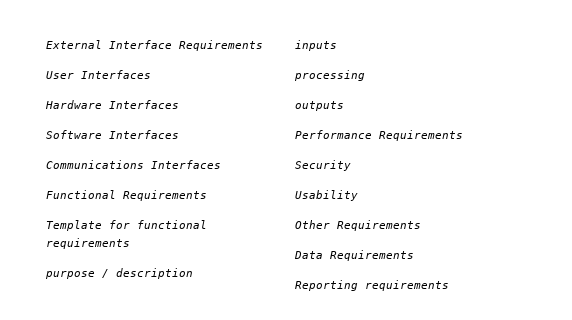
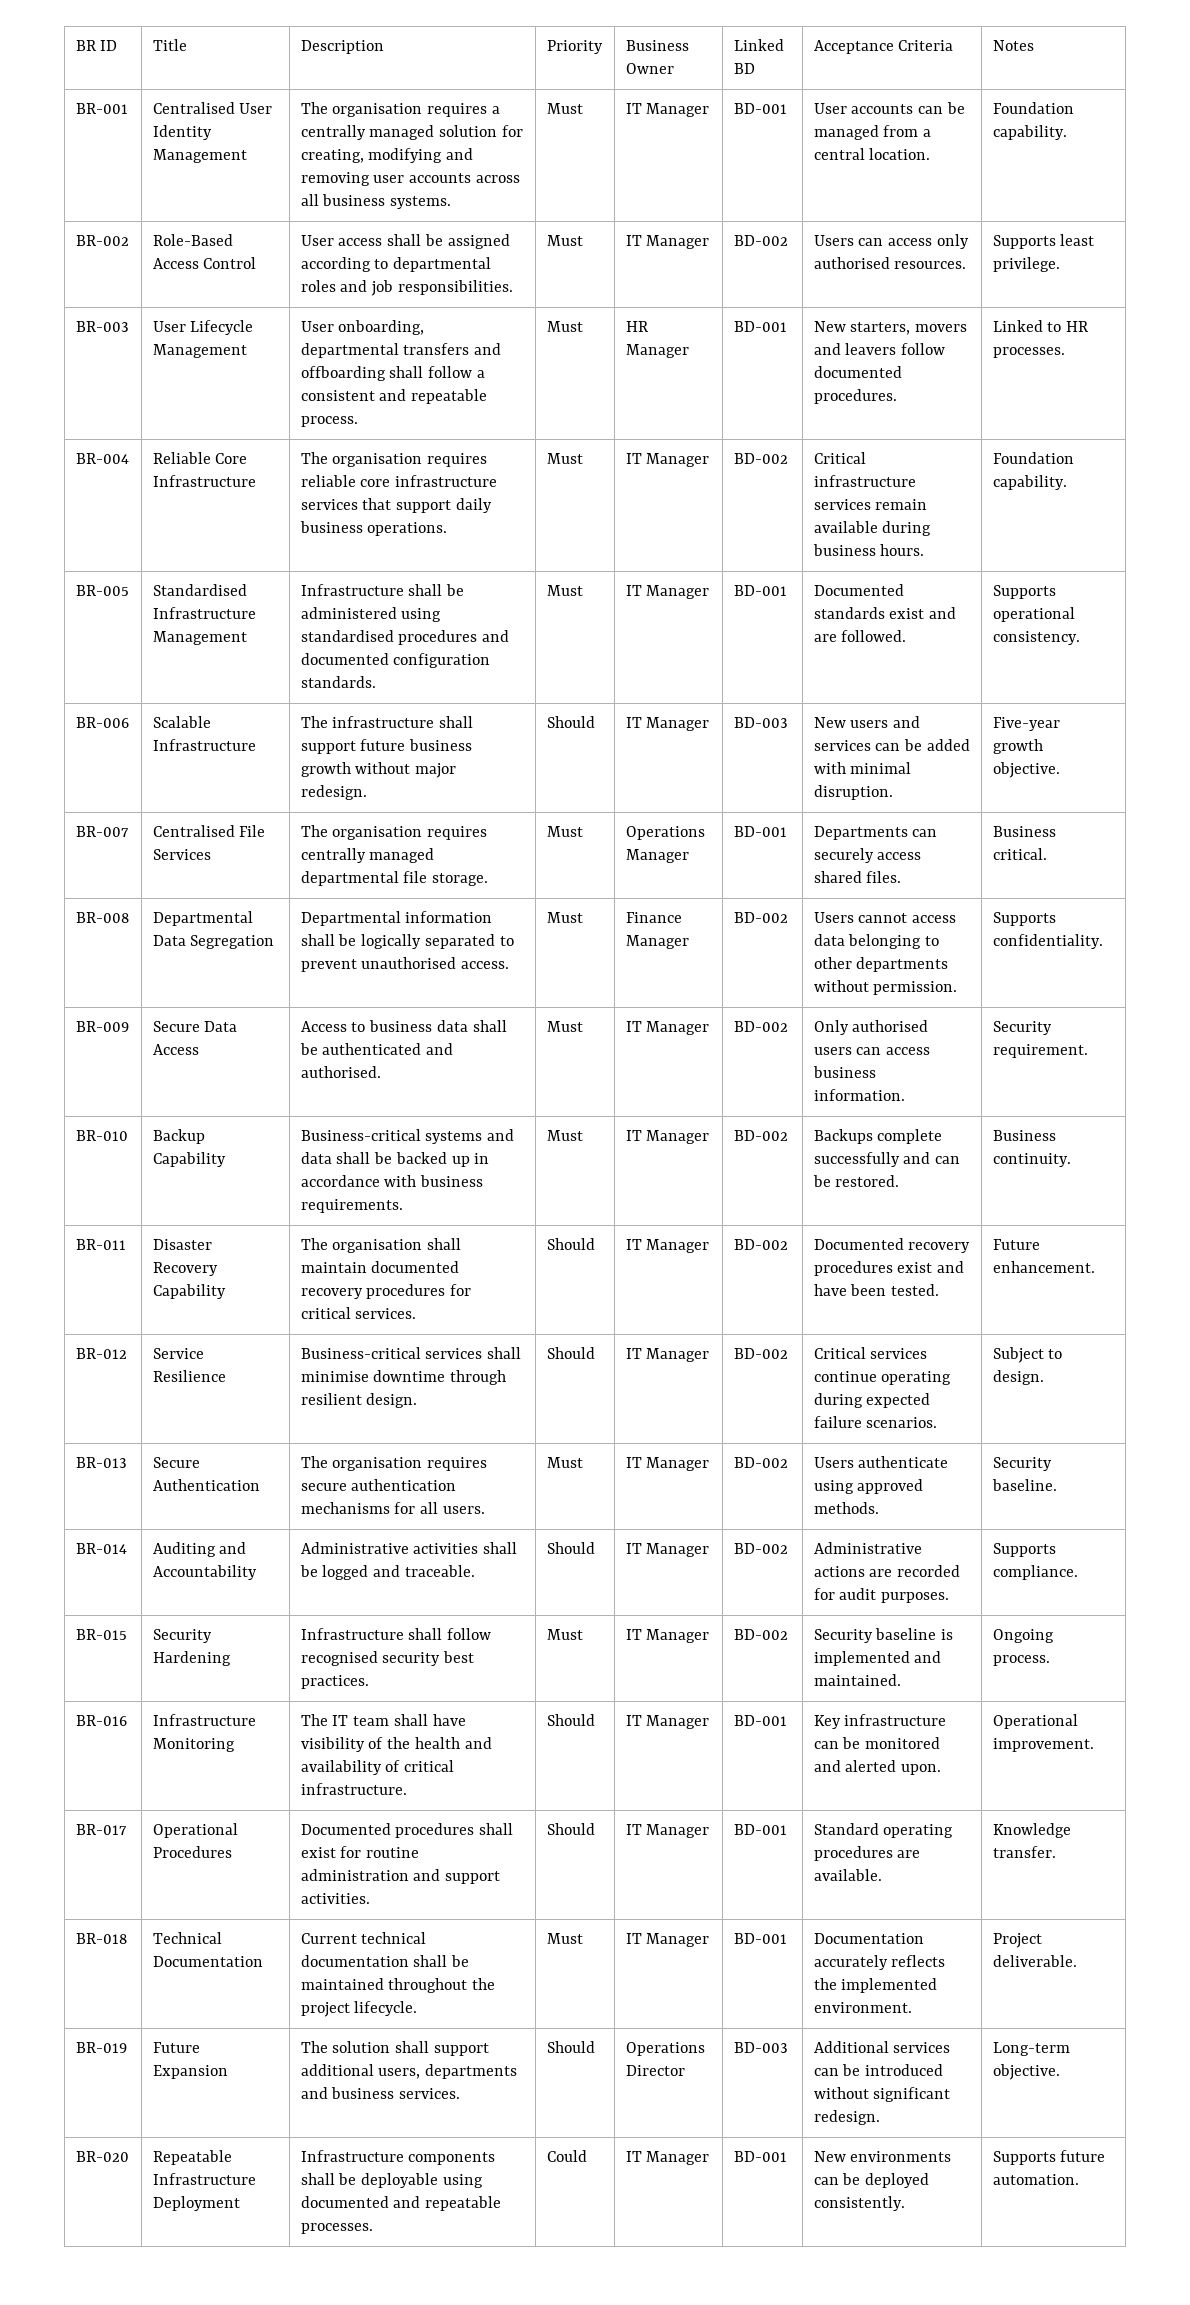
[46,40,263,51] [46,70,151,79] [45,100,179,109] [46,130,179,139] [46,160,221,169] [46,190,207,201] [46,220,207,231] [46,238,130,249] [45,268,193,279] [295,40,337,51] [294,70,365,81] [295,101,344,111] [295,130,463,141] [295,160,351,171] [295,190,358,201] [295,220,421,231] [294,250,414,261] [295,280,449,291] External Interface Requirements // User Interfaces // Hardware Interfaces // Software Interfaces // Communications Interfaces // Functional Requirements // Template for functional requirements // purpose / description // inputs // processing // outputs // Performance Requirements // Security // Usability // Other Requirements // Data Requirements // Reporting requirements -> [75,40,118,51] [152,39,187,51] [300,40,384,54] [546,40,603,54] [625,40,689,51] [625,63,674,74] [733,39,784,51] [733,63,755,74] [813,40,954,54] [992,40,1034,51] [75,103,128,114] [152,102,273,114] [152,125,212,140] [152,149,247,163] [300,102,500,117] [300,125,523,140] [300,148,474,163] [300,172,520,186] [300,194,452,209] [546,103,583,114] [625,103,710,117] [733,103,787,114] [813,102,965,114] [813,125,932,140] [813,148,931,160] [992,102,1074,114] [992,125,1067,140] [75,235,129,246] [152,234,233,246] [152,257,257,269] [300,234,510,249] [300,257,492,272] [300,280,513,296] [546,235,583,246] [625,235,710,249] [733,235,788,246] [813,234,969,249] [813,257,967,269] [992,234,1095,249] [992,257,1060,272] [75,321,129,332] [152,320,254,335] [152,344,247,358] [300,320,425,335] [300,343,502,358] [300,366,485,381] [300,389,488,404] [300,416,358,427] [546,321,583,332] [625,321,648,332] [625,344,689,358] [733,321,787,332] [813,321,968,335] [813,343,946,355] [813,366,902,378] [813,389,897,404] [992,320,1089,332] [992,347,1065,358] [75,453,129,464] [152,452,248,464] [152,475,256,487] [300,452,488,467] [300,475,498,487] [300,498,492,513] [299,521,448,536] [546,453,583,464] [625,453,710,467] [733,453,788,464] [813,452,866,464] [813,475,916,487] [813,499,928,510] [813,521,932,536] [812,544,925,556] [992,452,1074,464] [992,475,1067,490] [75,585,129,596] [152,584,247,596] [152,607,256,619] [152,631,247,645] [300,584,465,596] [300,607,442,622] [300,630,510,645] [300,653,491,668] [300,676,376,688] [546,585,583,596] [625,585,710,599] [733,585,787,596] [813,584,904,596] [813,607,957,619] [813,630,907,642] [992,585,1056,599] [992,607,1075,622] [992,631,1080,645] [75,717,129,728] [152,716,211,728] [152,739,256,751] [300,716,474,728] [300,739,473,754] [300,762,457,778] [300,785,367,800] [546,716,595,728] [625,717,710,731] [733,717,788,728] [813,716,921,728] [813,739,970,751] [813,762,912,774] [813,785,893,800] [992,717,1060,731] [992,739,1043,754] [992,762,1060,778] [75,826,129,837] [152,825,266,837] [152,849,211,860] [300,825,488,840] [300,848,435,863] [300,871,489,886] [546,826,583,837] [625,826,705,840] [625,849,689,863] [733,826,787,837] [813,826,938,840] [813,848,922,863] [813,871,902,883] [992,826,1056,837] [992,848,1047,860] [75,912,129,923] [152,911,253,926] [152,935,275,949] [300,911,493,926] [300,934,514,949] [300,957,510,972] [546,912,583,923] [625,912,682,923] [625,935,689,949] [733,912,788,923] [813,912,957,923] [813,934,940,949] [813,957,949,972] [813,980,958,995] [992,912,1056,926] [992,934,1103,949] [75,1021,129,1032] [152,1021,238,1032] [152,1044,199,1055] [300,1020,507,1032] [299,1043,454,1055] [300,1066,381,1078] [546,1021,583,1032] [625,1021,710,1035] [733,1021,788,1032] [813,1020,929,1035] [813,1047,931,1055] [812,1066,876,1078] [813,1089,905,1101] [992,1021,1052,1035] [992,1044,1088,1058] [75,1130,128,1141] [152,1129,205,1144] [152,1152,226,1167] [300,1129,515,1144] [300,1152,490,1167] [300,1175,484,1187] [300,1199,403,1213] [546,1130,583,1141] [625,1130,710,1144] [733,1130,788,1141] [813,1129,943,1144] [813,1152,961,1167] [812,1175,900,1187] [992,1130,1056,1141] [992,1153,1071,1167] [75,1239,126,1250] [152,1239,212,1250] [152,1262,218,1276] [152,1284,226,1299] [300,1238,462,1253] [300,1261,460,1273] [300,1284,472,1299] [300,1307,417,1319] [546,1238,595,1250] [625,1239,710,1253] [733,1239,788,1250] [813,1238,971,1253] [813,1261,965,1276] [813,1284,940,1296] [992,1239,1040,1250] [992,1261,1095,1273] [75,1348,127,1359] [152,1348,204,1359] [152,1370,226,1382] [300,1347,522,1359] [300,1370,507,1385] [300,1393,418,1408] [546,1347,595,1359] [625,1348,710,1362] [733,1348,788,1359] [813,1347,928,1359] [813,1371,952,1385] [813,1393,931,1408] [813,1416,938,1428] [992,1347,1063,1363] [992,1370,1044,1385] [75,1457,127,1468] [152,1457,200,1468] [152,1479,260,1491] [300,1456,488,1471] [300,1479,457,1491] [300,1502,485,1514] [546,1457,583,1468] [625,1457,710,1471] [733,1457,788,1468] [813,1456,949,1468] [813,1479,924,1494] [813,1502,879,1514] [992,1457,1052,1471] [991,1479,1057,1491] [75,1543,127,1554] [152,1542,247,1557] [152,1565,257,1580] [300,1542,518,1554] [299,1565,475,1580] [546,1542,595,1554] [625,1543,710,1557] [733,1543,788,1554] [813,1542,922,1554] [813,1565,961,1577] [813,1588,950,1603] [992,1543,1056,1557] [992,1565,1078,1580] [75,1629,127,1640] [152,1629,212,1643] [152,1651,231,1666] [300,1628,492,1640] [300,1651,475,1666] [300,1675,369,1689] [546,1629,583,1640] [625,1629,710,1643] [733,1629,788,1640] [813,1628,954,1643] [813,1651,942,1666] [813,1674,901,1686] [992,1629,1054,1643] [992,1655,1050,1666] [75,1715,127,1726] [152,1714,256,1726] [152,1738,235,1752] [300,1714,466,1726] [300,1737,492,1752] [300,1760,455,1775] [300,1783,407,1795] [546,1714,595,1726] [625,1715,710,1729] [733,1715,787,1726] [813,1714,947,1729] [813,1737,941,1749] [813,1760,942,1775] [992,1714,1078,1729] [992,1738,1094,1752] [75,1824,127,1835] [152,1823,238,1838] [152,1846,232,1858] [300,1823,514,1838] [300,1846,420,1858] [300,1869,501,1884] [300,1893,370,1904] [546,1823,595,1835] [625,1824,710,1838] [733,1824,787,1835] [813,1823,954,1838] [813,1846,921,1861] [813,1869,882,1881] [992,1823,1071,1838] [992,1846,1056,1858] [75,1933,127,1944] [152,1932,222,1944] [152,1956,263,1967] [300,1932,427,1944] [300,1955,470,1967] [300,1978,496,1993] [300,2001,418,2017] [546,1933,583,1944] [625,1933,710,1947] [733,1933,787,1944] [813,1933,924,1944] [813,1955,946,1970] [813,1978,938,1993] [813,2002,912,2013] [992,1933,1042,1948] [992,1955,1077,1967] [75,2042,127,2053] [152,2042,200,2053] [152,2065,228,2079] [300,2041,489,2056] [300,2064,518,2079] [300,2087,461,2099] [546,2041,595,2053] [625,2042,705,2056] [625,2065,685,2076] [733,2042,788,2053] [813,2041,951,2053] [813,2064,944,2076] [813,2087,951,2102] [813,2110,880,2125] [992,2042,1070,2056] [992,2064,1060,2080] [75,2151,129,2162] [152,2150,232,2165] [152,2173,256,2185] [152,2196,240,2211] [300,2150,496,2165] [300,2173,483,2188] [300,2196,502,2211] [300,2223,373,2234] [546,2150,587,2162] [625,2151,710,2165] [733,2151,787,2162] [813,2151,952,2162] [813,2173,930,2188] [813,2196,905,2211] [992,2150,1106,2165] [992,2174,1079,2185] BR ID | Title | Description | Priority | Business Owner | Linked BD | Acceptance Criteria | Notes // BR-001 | Centralised User Identity Management | The organisation requires a centrally managed solution for creating, modifying and removing user accounts across all business systems. | Must | IT Manager | BD-001 | User accounts can be managed from a central location. | Foundation capability. // BR-002 | Role-Based Access Control | User access shall be assigned according to departmental roles and job responsibilities. | Must | IT Manager | BD-002 | Users can access only authorised resources. | Supports least privilege. // BR-003 | User Lifecycle Management | User onboarding, departmental transfers and offboarding shall follow a consistent and repeatable process. | Must | HR Manager | BD-001 | New starters, movers and leavers follow documented procedures. | Linked to HR processes. // BR-004 | Reliable Core Infrastructure | The organisation requires reliable core infrastructure services that support daily business operations. | Must | IT Manager | BD-002 | Critical infrastructure services remain available during business hours. | Foundation capability. // BR-005 | Standardised Infrastructure Management | Infrastructure shall be administered using standardised procedures and documented configuration standards. | Must | IT Manager | BD-001 | Documented standards exist and are followed. | Supports operational consistency. // BR-006 | Scalable Infrastructure | The infrastructure shall support future business growth without major redesign. | Should | IT Manager | BD-003 | New users and services can be added with minimal disruption. | Five-year growth objective. // BR-007 | Centralised File Services | The organisation requires centrally managed departmental file storage. | Must | Operations Manager | BD-001 | Departments can securely access shared files. | Business critical. // BR-008 | Departmental Data Segregation | Departmental information shall be logically separated to prevent unauthorised access. | Must | Finance Manager | BD-002 | Users cannot access data belonging to other departments without permission. | Supports confidentiality. // BR-009 | Secure Data Access | Access to business data shall be authenticated and authorised. | Must | IT Manager | BD-002 | Only authorised users can access business information. | Security requirement. // BR-010 | Backup Capability | Business-critical systems and data shall be backed up in accordance with business requirements. | Must | IT Manager | BD-002 | Backups complete successfully and can be restored. | Business continuity. // BR-011 | Disaster Recovery Capability | The organisation shall maintain documented recovery procedures for critical services. | Should | IT Manager | BD-002 | Documented recovery procedures exist and have been tested. | Future enhancement. // BR-012 | Service Resilience | Business-critical services shall minimise downtime through resilient design. | Should | IT Manager | BD-002 | Critical services continue operating during expected failure scenarios. | Subject to design. // BR-013 | Secure Authentication | The organisation requires secure authentication mechanisms for all users. | Must | IT Manager | BD-002 | Users authenticate using approved methods. | Security baseline. // BR-014 | Auditing and Accountability | Administrative activities shall be logged and traceable. | Should | IT Manager | BD-002 | Administrative actions are recorded for audit purposes. | Supports compliance. // BR-015 | Security Hardening | Infrastructure shall follow recognised security best practices. | Must | IT Manager | BD-002 | Security baseline is implemented and maintained. | Ongoing process. // BR-016 | Infrastructure Monitoring | The IT team shall have visibility of the health and availability of critical infrastructure. | Should | IT Manager | BD-001 | Key infrastructure can be monitored and alerted upon. | Operational improvement. // BR-017 | Operational Procedures | Documented procedures shall exist for routine administration and support activities. | Should | IT Manager | BD-001 | Standard operating procedures are available. | Knowledge transfer. // BR-018 | Technical Documentation | Current technical documentation shall be maintained throughout the project lifecycle. | Must | IT Manager | BD-001 | Documentation accurately reflects the implemented environment. | Project deliverable. // BR-019 | Future Expansion | The solution shall support additional users, departments and business services. | Should | Operations Director | BD-003 | Additional services can be introduced without significant redesign. | Long-term objective. // BR-020 | Repeatable Infrastructure Deployment | Infrastructure components shall be deployable using documented and repeatable processes. | Could | IT Manager | BD-001 | New environments can be deployed consistently. | Supports future automation.

